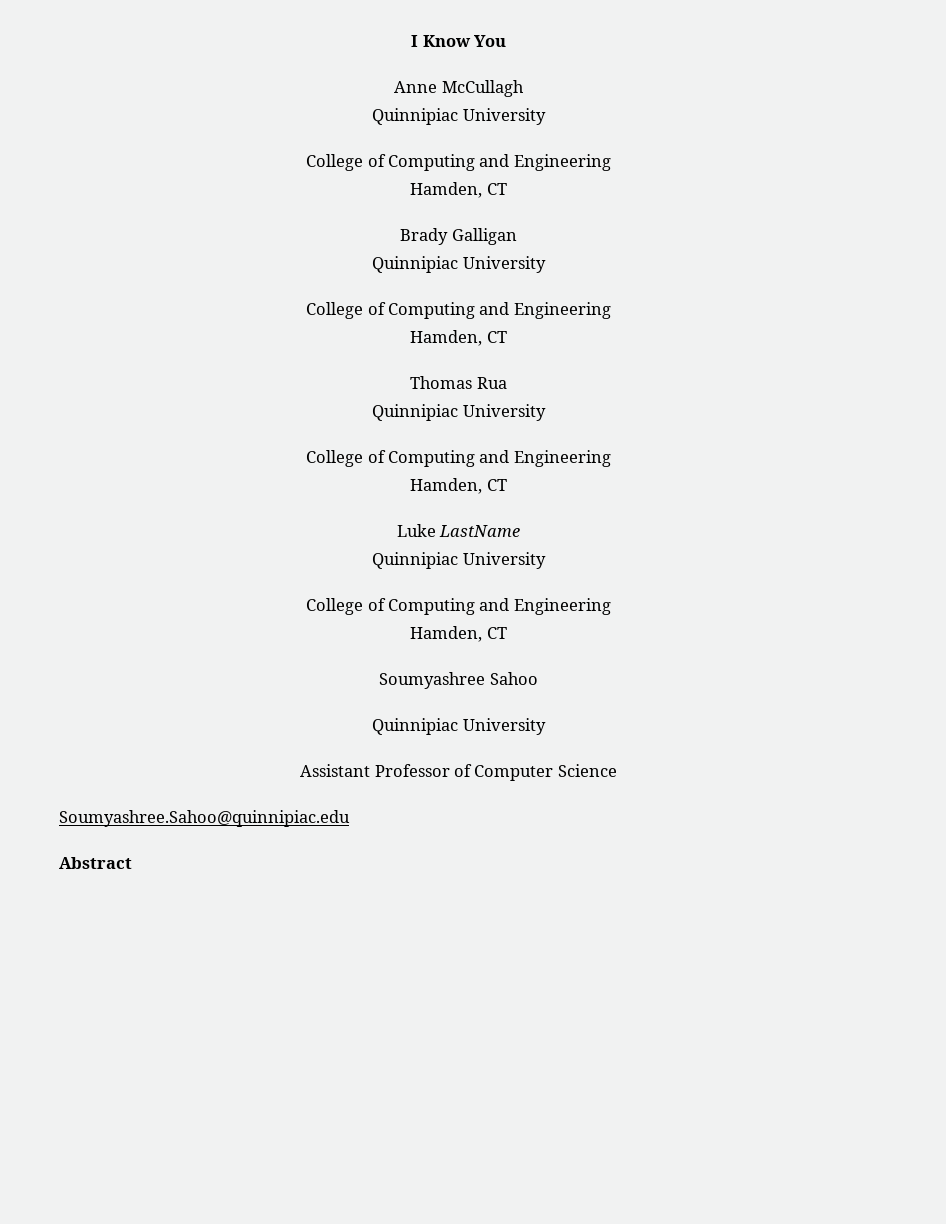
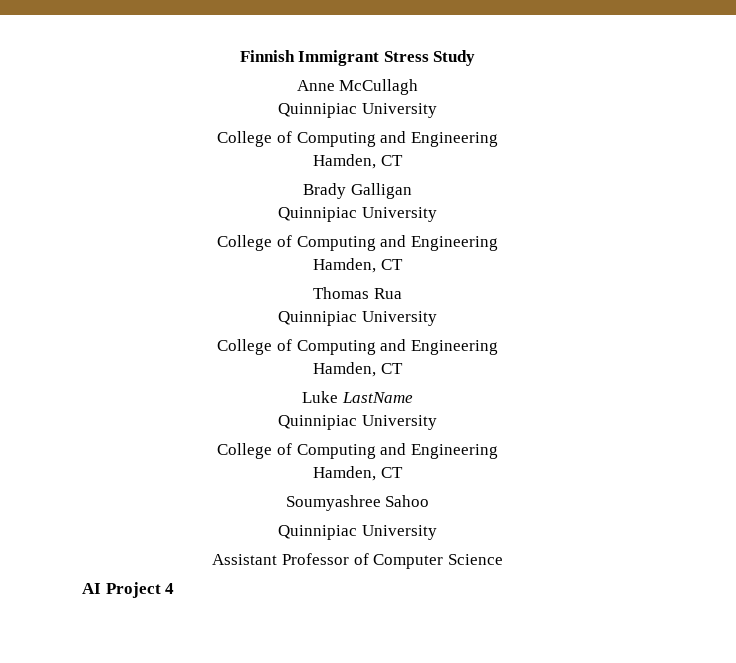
[411,35,506,47] I Know You -> [239,50,476,66] Finnish Immigrant Stress Study
[58,810,350,827] [58,857,132,869] Soumyashree.Sahoo@quinnipiac.edu // Abstract -> [82,582,175,598] AI Project 4

